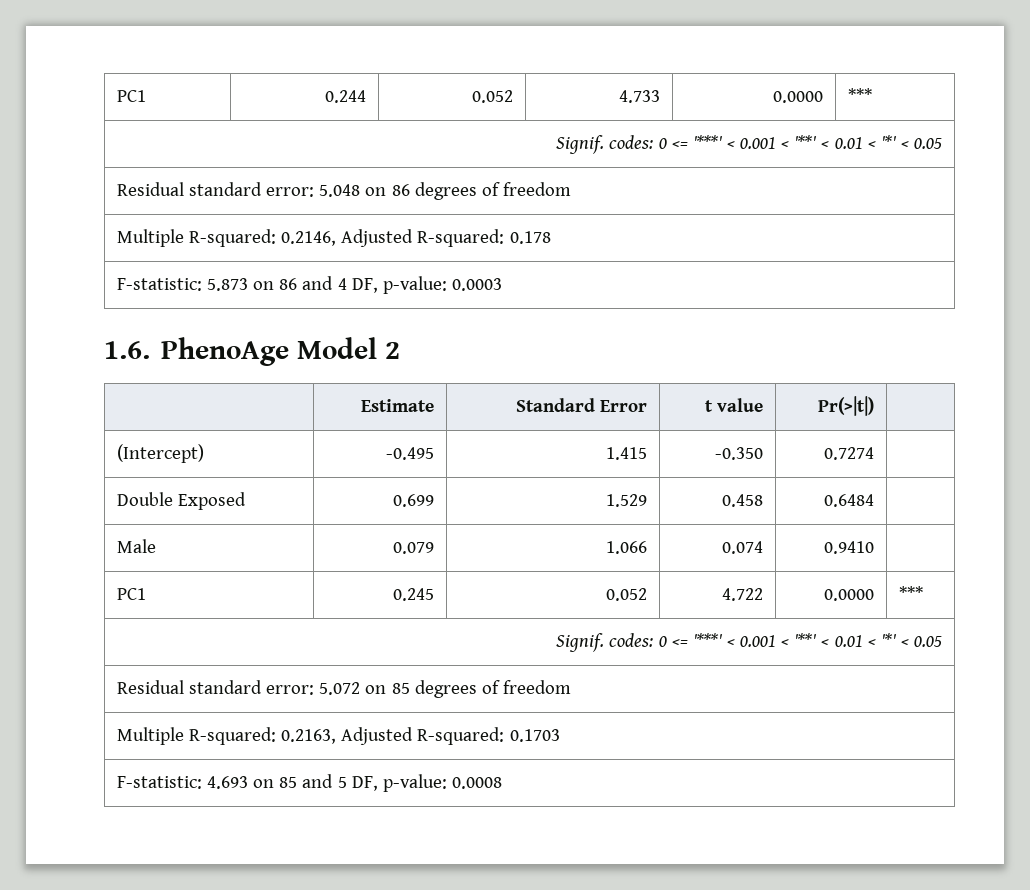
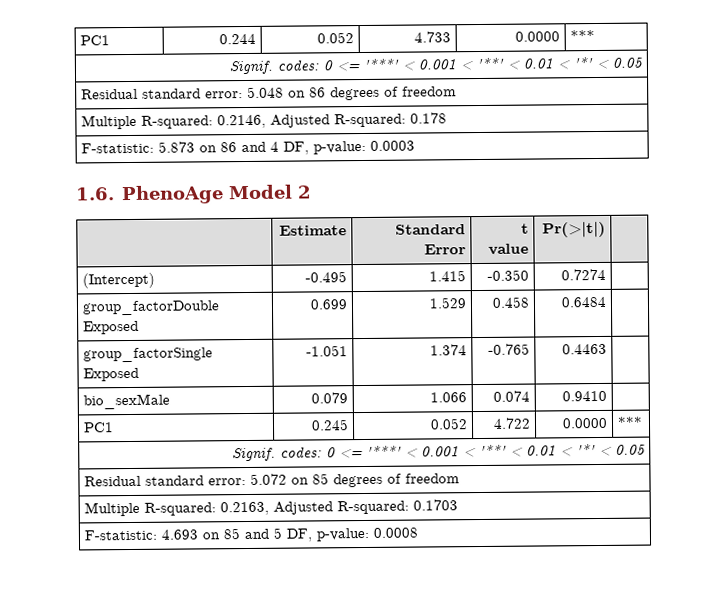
[116,492,173,506] Double -> [82,300,221,316] group_factorDouble
[116,539,156,553] Male -> [83,347,214,363] [83,367,140,382] [305,345,348,357] [429,344,467,356] [487,343,530,355] [561,343,607,355] [83,393,171,410] group_factorSingle Exposed | -1.051 | 1.374 | -0.765 | 0.4463 | // bio_sexMale

